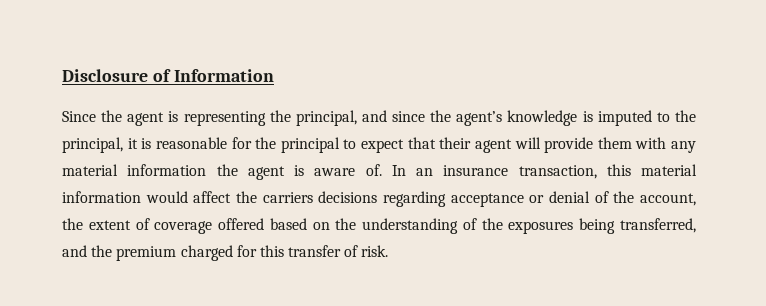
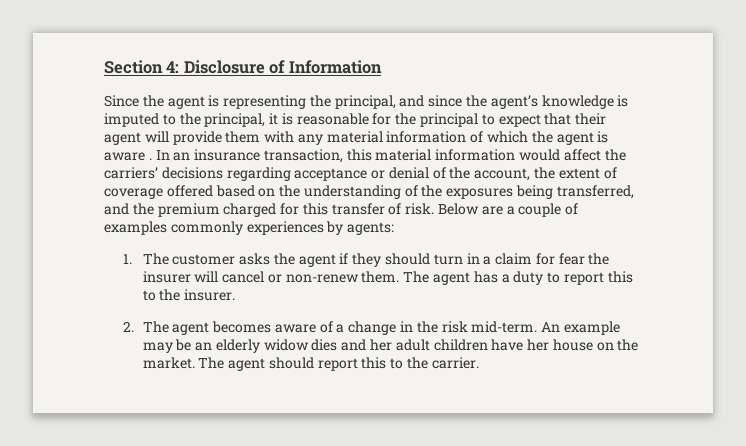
(62, 75) none -> [104,60,180,74] Section 4:
(207, 170) none -> [470,131,529,143] of which
[365,164,382,176] of. -> [148,158,152,160] .
[262,192,313,203] carriers -> [104,167,158,179] carriers’
(389, 251) none -> [438,203,579,217] [104,221,395,235] [123,253,610,267] [142,271,633,285] [142,289,236,301] [123,321,620,335] [142,339,639,353] [142,357,479,371] Below are a couple of examples commonly experiences by agents: // 1. The customer asks the agent if they should turn in a claim for fear the insurer will cancel or non-renew them. The agent has a duty to report this to the insurer. // 2. The agent becomes aware of a change in the risk mid-term. An example may be an elderly widow dies and her adult children have her house on the market. The agent should report this to the carrier.

